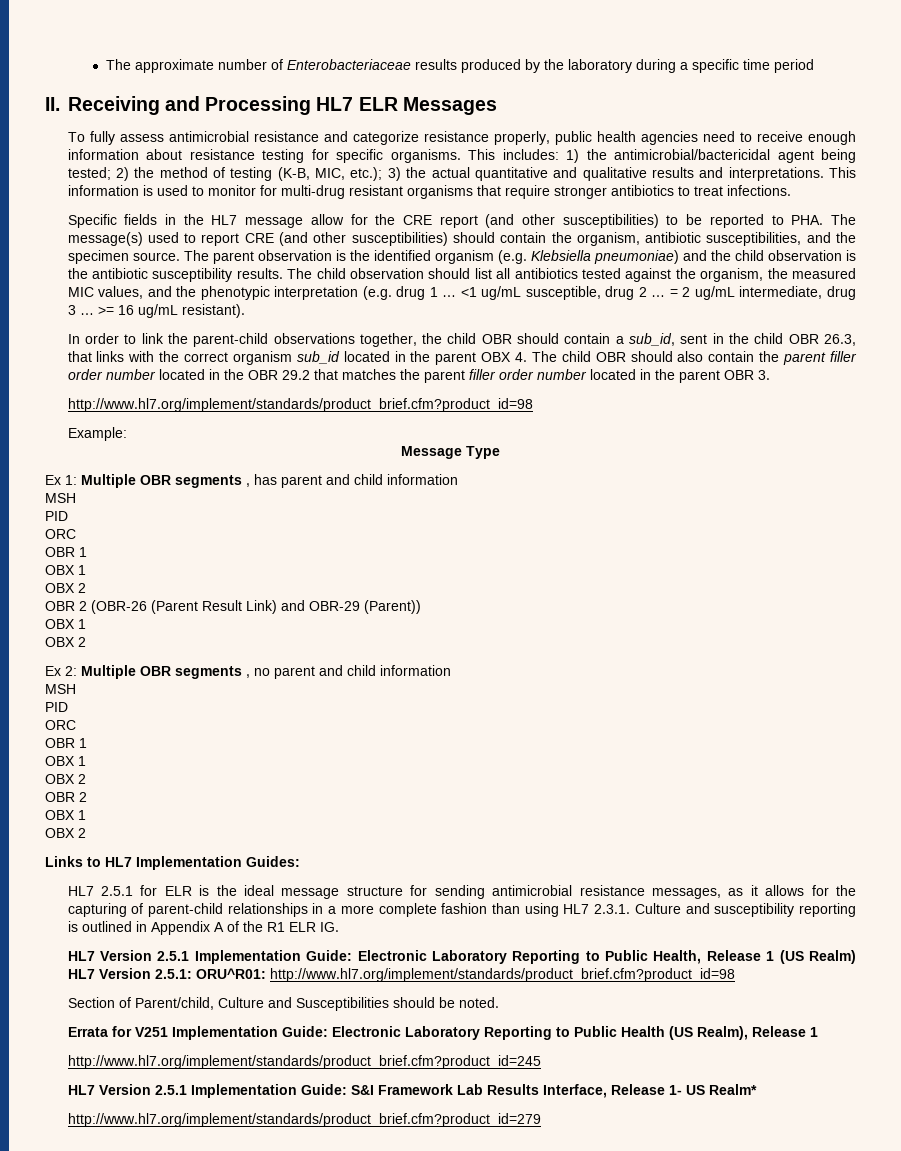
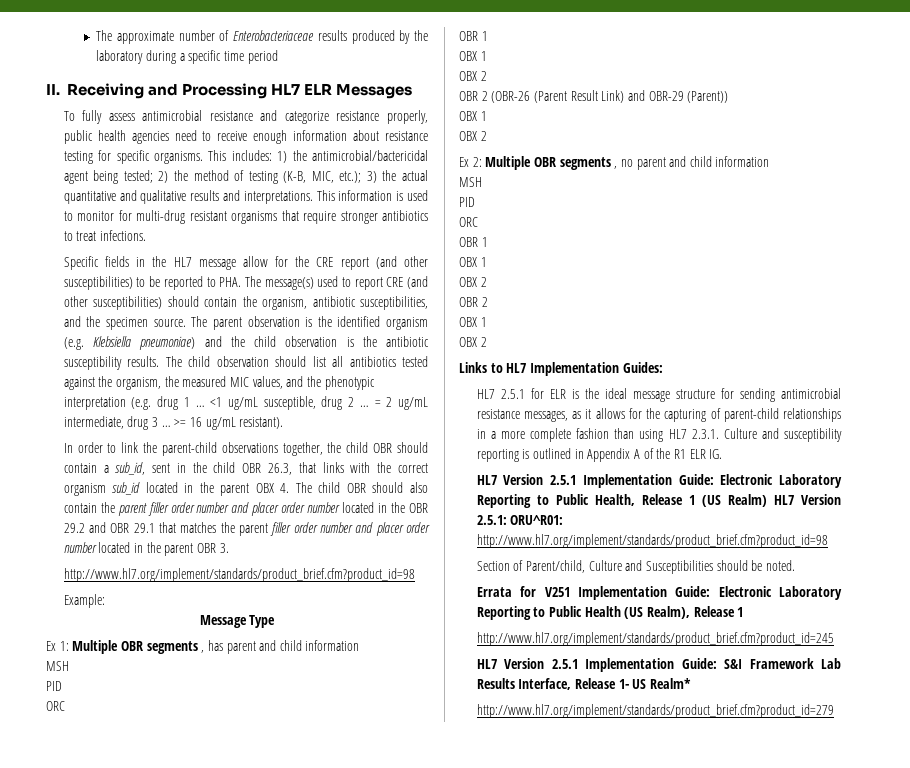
(156, 374) none -> [231,502,341,516] and placer order number
(310, 375) none -> [89,522,155,533] and OBR 29.1
(587, 374) none -> [355,522,430,536] [63,542,97,553] and placer order number

